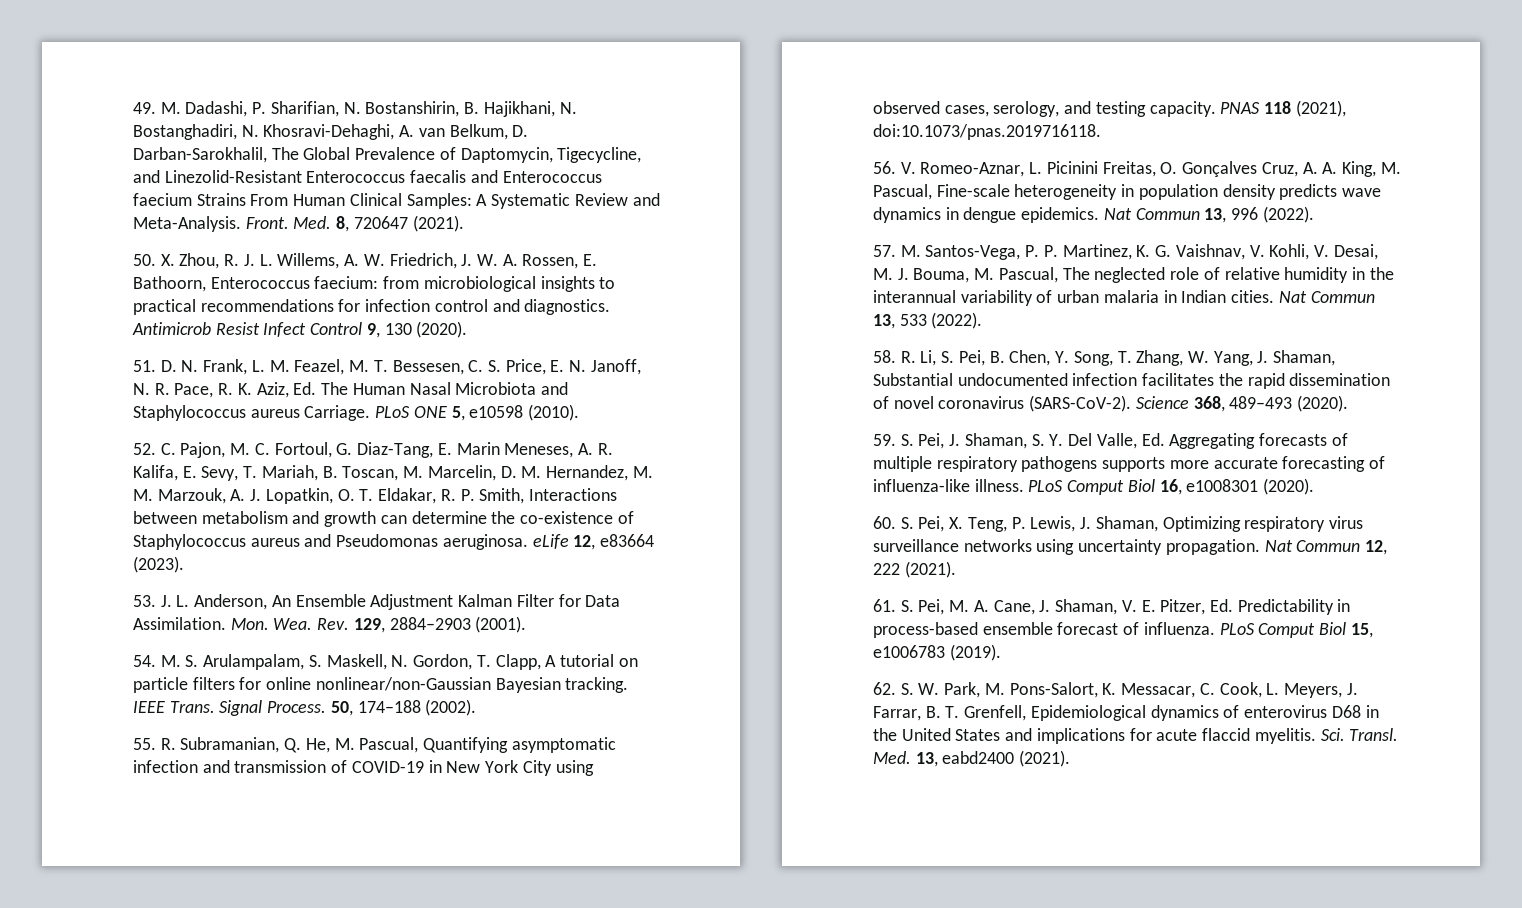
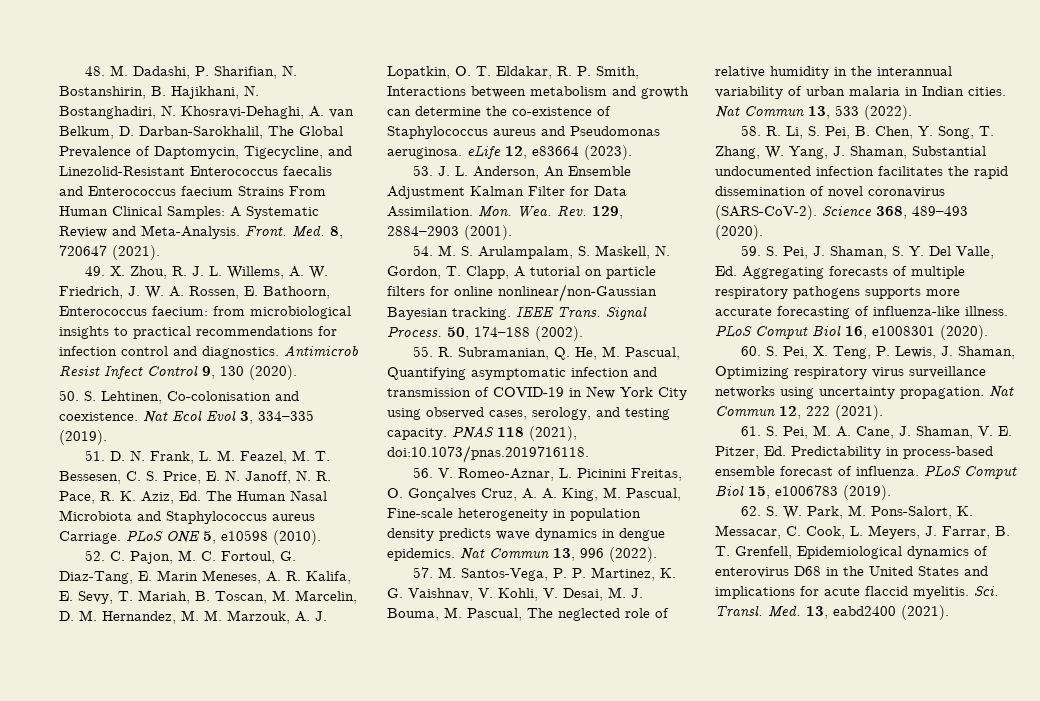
[133,102,156,114] 49. -> [84,66,105,76] 48.
[133,254,156,266] 50. -> [84,266,105,276] 49.
(468, 329) none -> [59,390,299,404] [59,410,314,424] [59,430,107,445] // 50. S. Lehtinen, Co-colonisation and coexistence. Nat Ecol Evol 3, 334–335 (2019).

